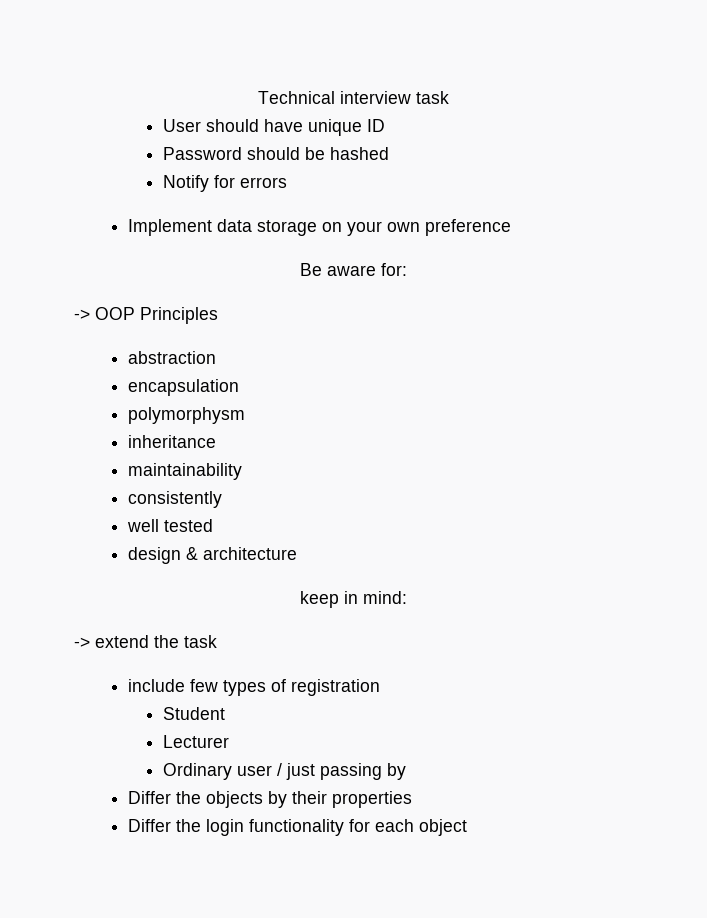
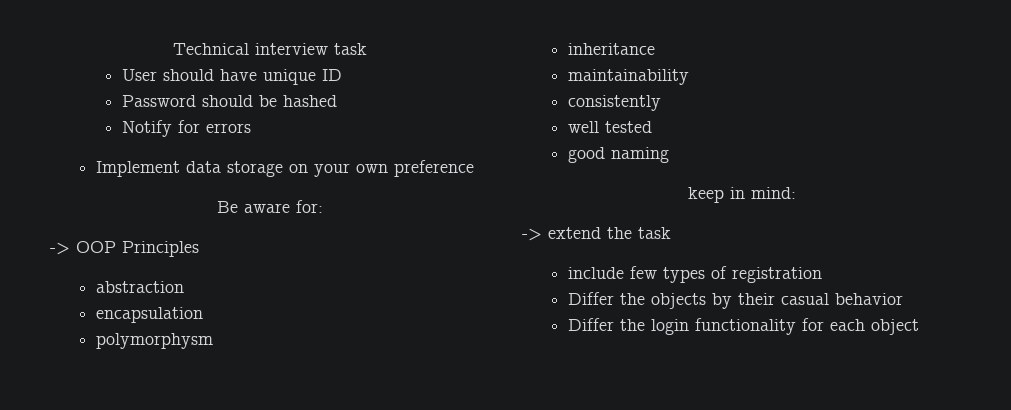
[128,547,298,564] design & architecture -> [567,147,669,163] good naming
[162,707,225,720] [162,735,229,748] [162,763,406,780] // Student // Lecturer // Ordinary user / just passing by -> (822, 275) none
[332,791,413,808] properties -> [780,293,903,305] casual behavior

